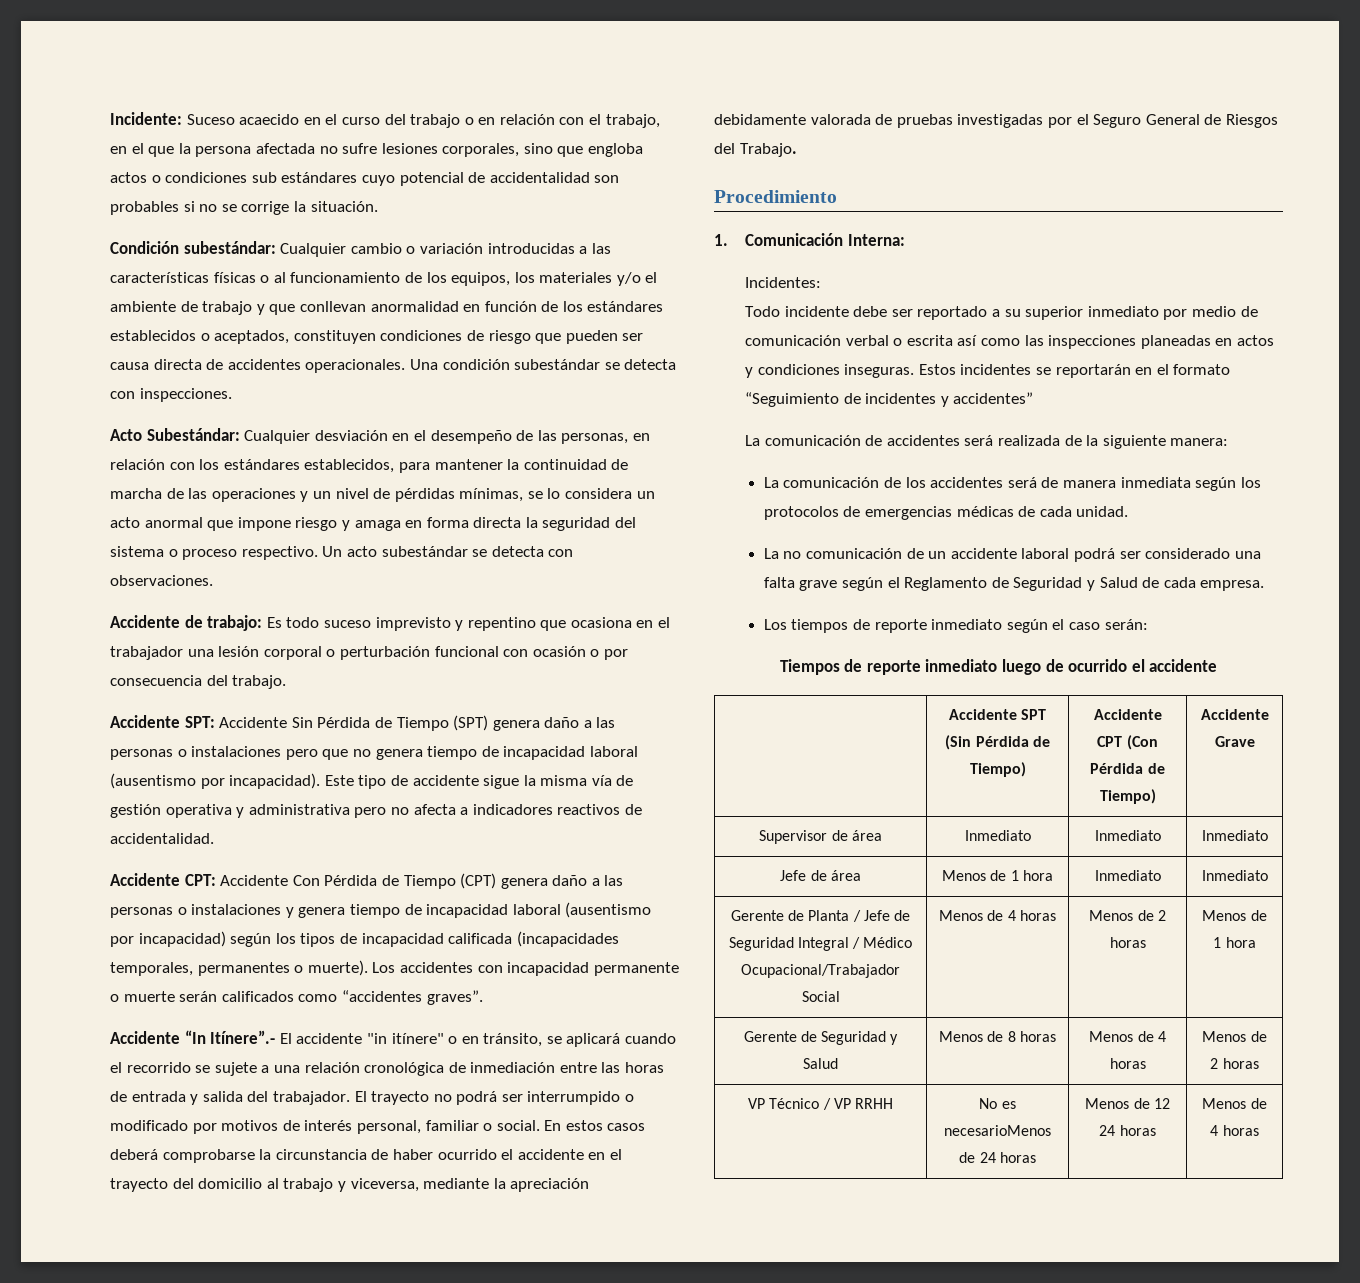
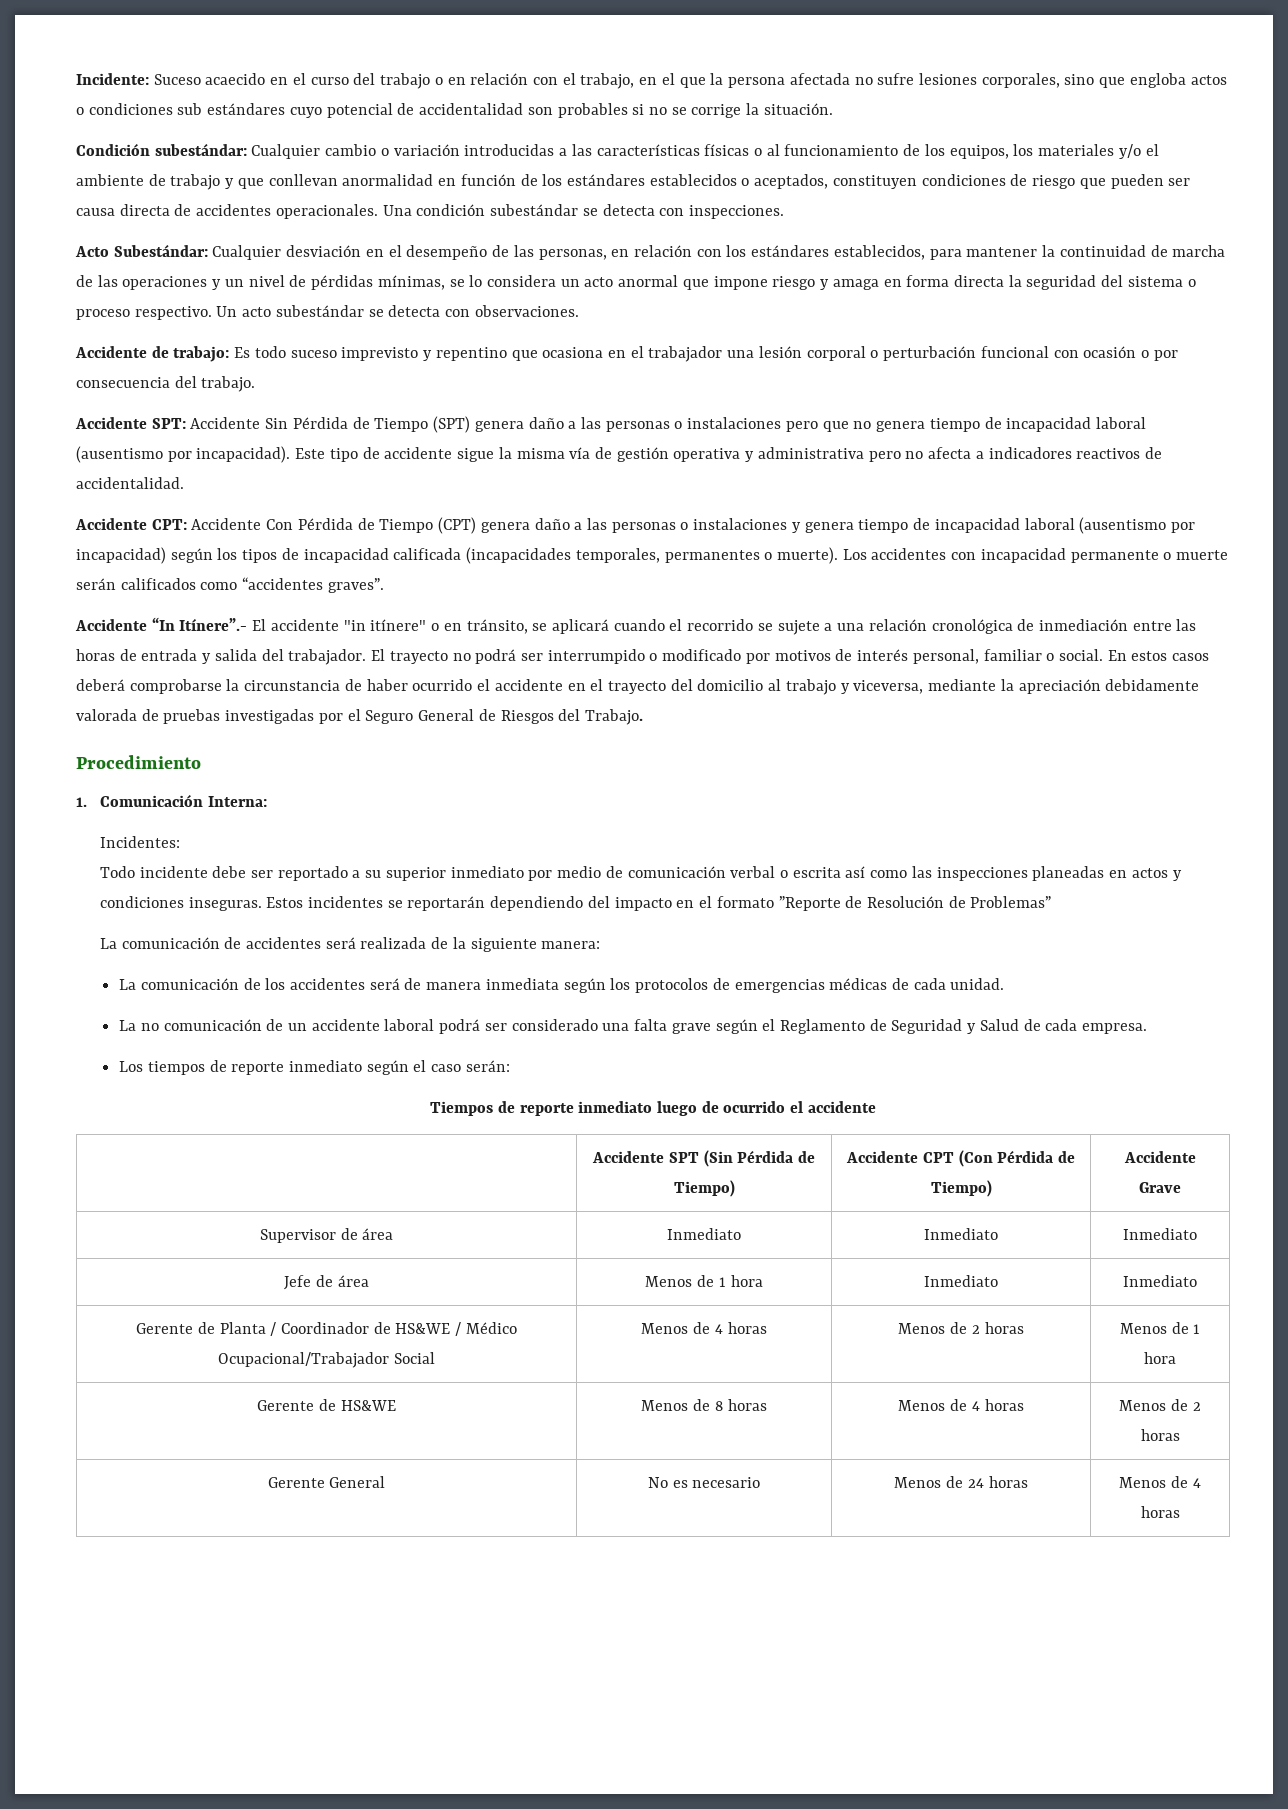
[1135,364,1231,375] [745,392,1034,407] en el formato “Seguimiento de incidentes y accidentes” -> [490,896,1052,911] dependiendo del impacto en el formato ”Reporte de Resolución de Problemas”
[863,910,910,921] [728,937,849,951] Jefe de Seguridad Integral -> [281,1322,451,1334] Coordinador de HS&WE
[821,1031,899,1045] [803,1058,838,1069] Seguridad y Salud -> [340,1400,396,1411] HS&WE
[748,1098,893,1110] [979,1098,1016,1109] [944,1125,1051,1136] [959,1152,1036,1163] [1085,1098,1170,1109] VP Técnico / VP RRHH | No es necesarioMenos de 24 horas | Menos de 12 -> [267,1476,386,1488] [647,1477,761,1488] [894,1476,964,1488] Gerente General | No es necesario | Menos de

